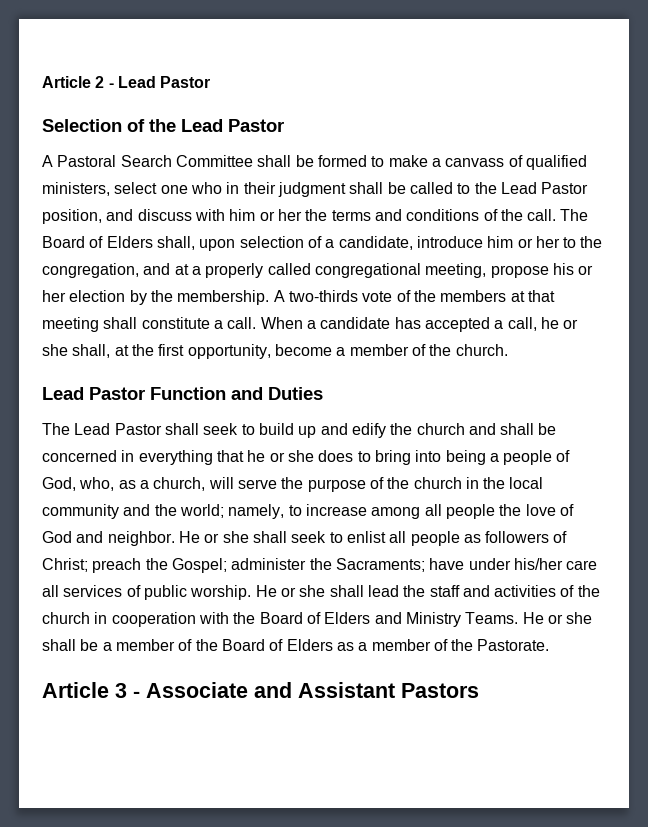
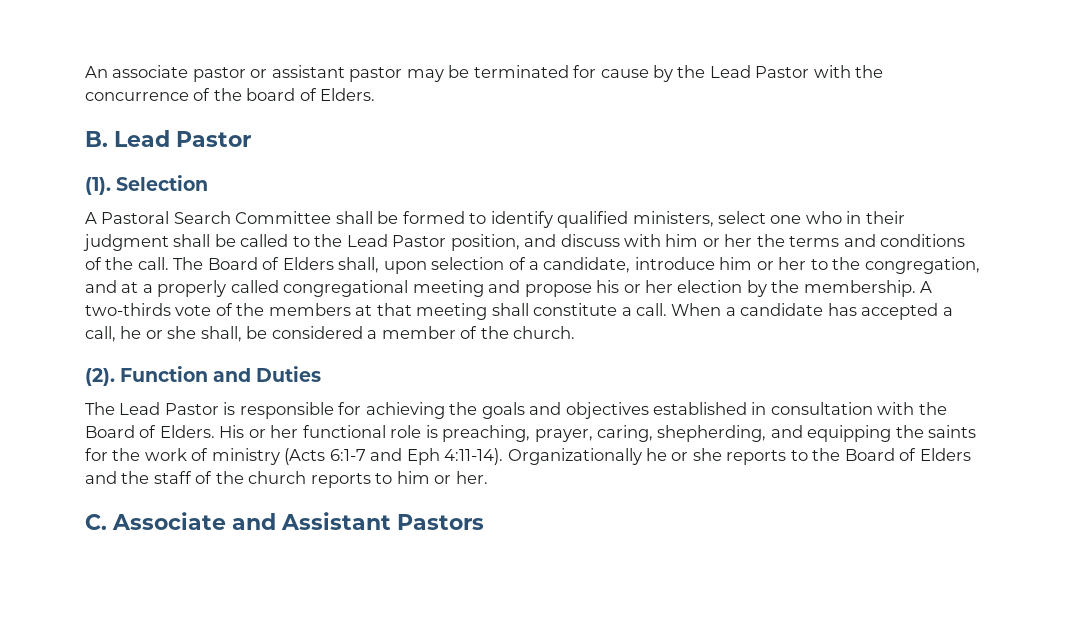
[42,76,211,88] Article 2 - Lead Pastor // -> [85,65,884,82] [85,88,376,101] [85,130,251,147] [85,177,111,195] An associate pastor or assistant pastor may be terminated for cause by the Lead Pastor with the concurrence of the board of Elders. // B. Lead Pastor // (1).
[127,119,284,132] of the Lead Pastor -> (209, 183) none
[388,155,523,167] make a canvass of -> [490,211,553,228] identify
[425,263,487,278] meeting, -> [412,280,521,297] meeting and
[114,344,332,359] at the first opportunity, become -> [246,326,363,339] be considered
[42,387,145,400] Lead Pastor -> [85,368,115,386] (2).
[164,423,557,438] [42,450,571,465] [42,477,544,492] [42,504,574,519] [42,531,568,546] [42,558,598,573] [42,585,600,600] [42,612,229,627] shall seek to build up and edify the church and shall be concerned in everything that he or she does to bring into being a people of God, who, as a church, will serve the purpose of the church in the local community and the world; namely, to increase among all people the love of God and neighbor. He or she shall seek to enlist all people as followers of Christ; preach the Gospel; administer the Sacraments; have under his/her care all services of public worship. He or she shall lead the staff and activities of the church in cooperation with -> [223,402,947,419] [85,425,977,442] [85,448,808,465] is responsible for achieving the goals and objectives established in consultation with the Board of Elders. His or her functional role is preaching, prayer, caring, shepherding, and equipping the saints for the work of ministry (Acts 6:1-7 and Eph 4:11-14). Organizationally he or she reports to
[405,612,593,627] [42,639,550,651] [42,682,140,698] Ministry Teams. He or she shall be a member of the Board of Elders as a member of the Pastorate. // Article 3 - -> [121,471,488,488] [85,514,107,530] the staff of the church reports to him or her. // C.

